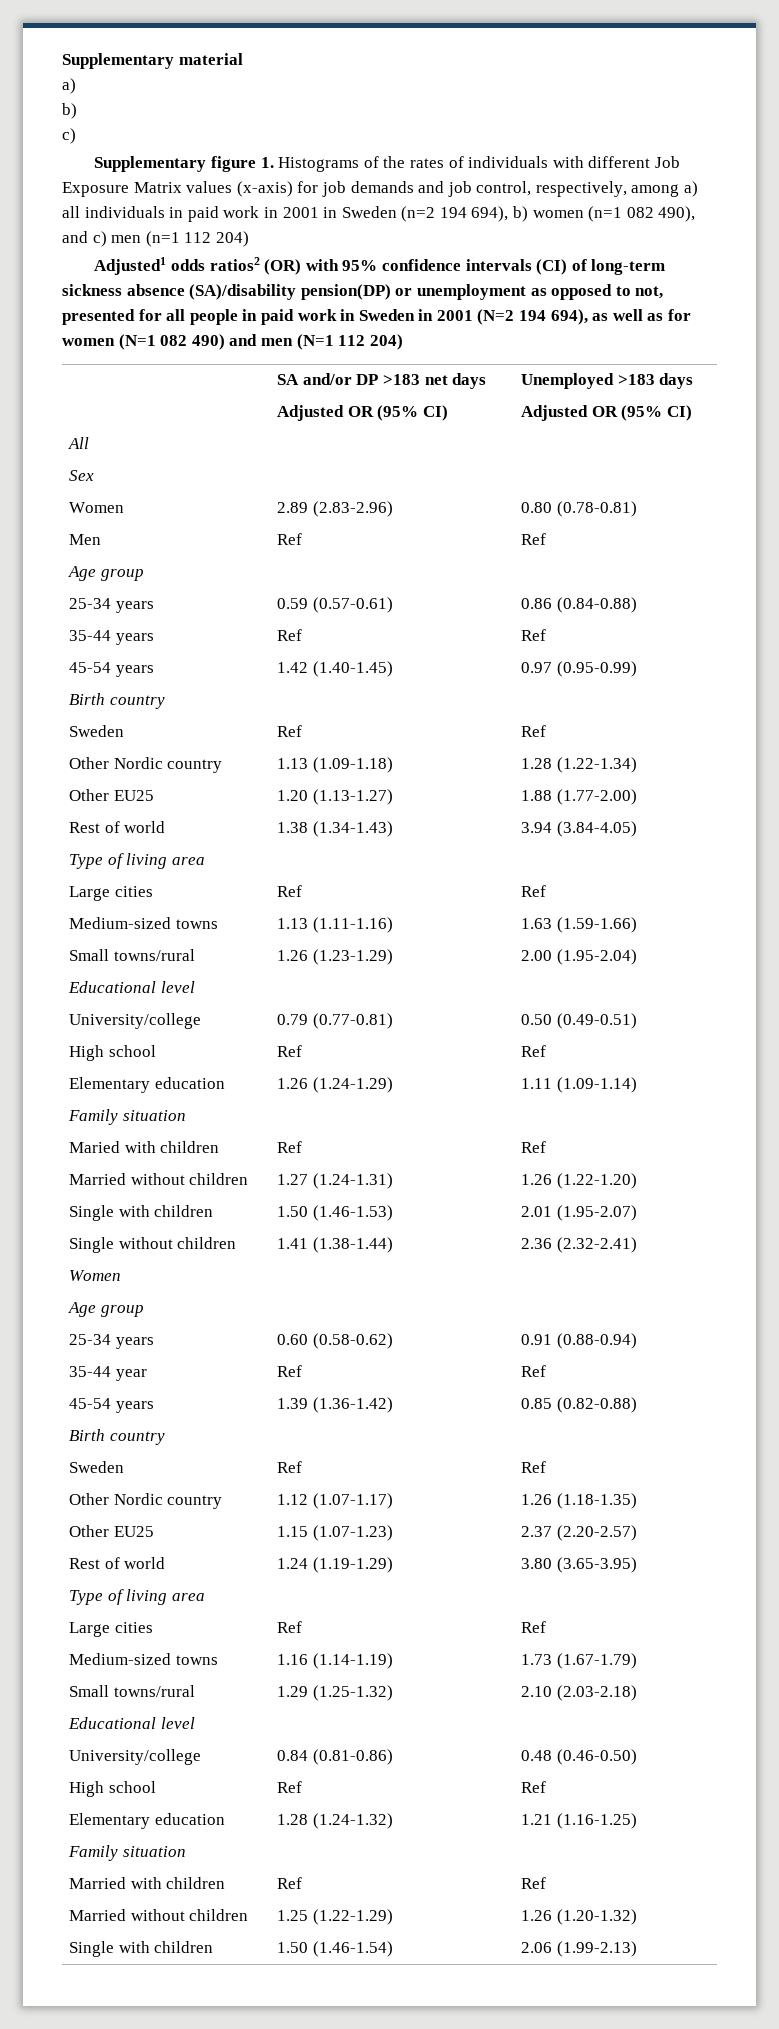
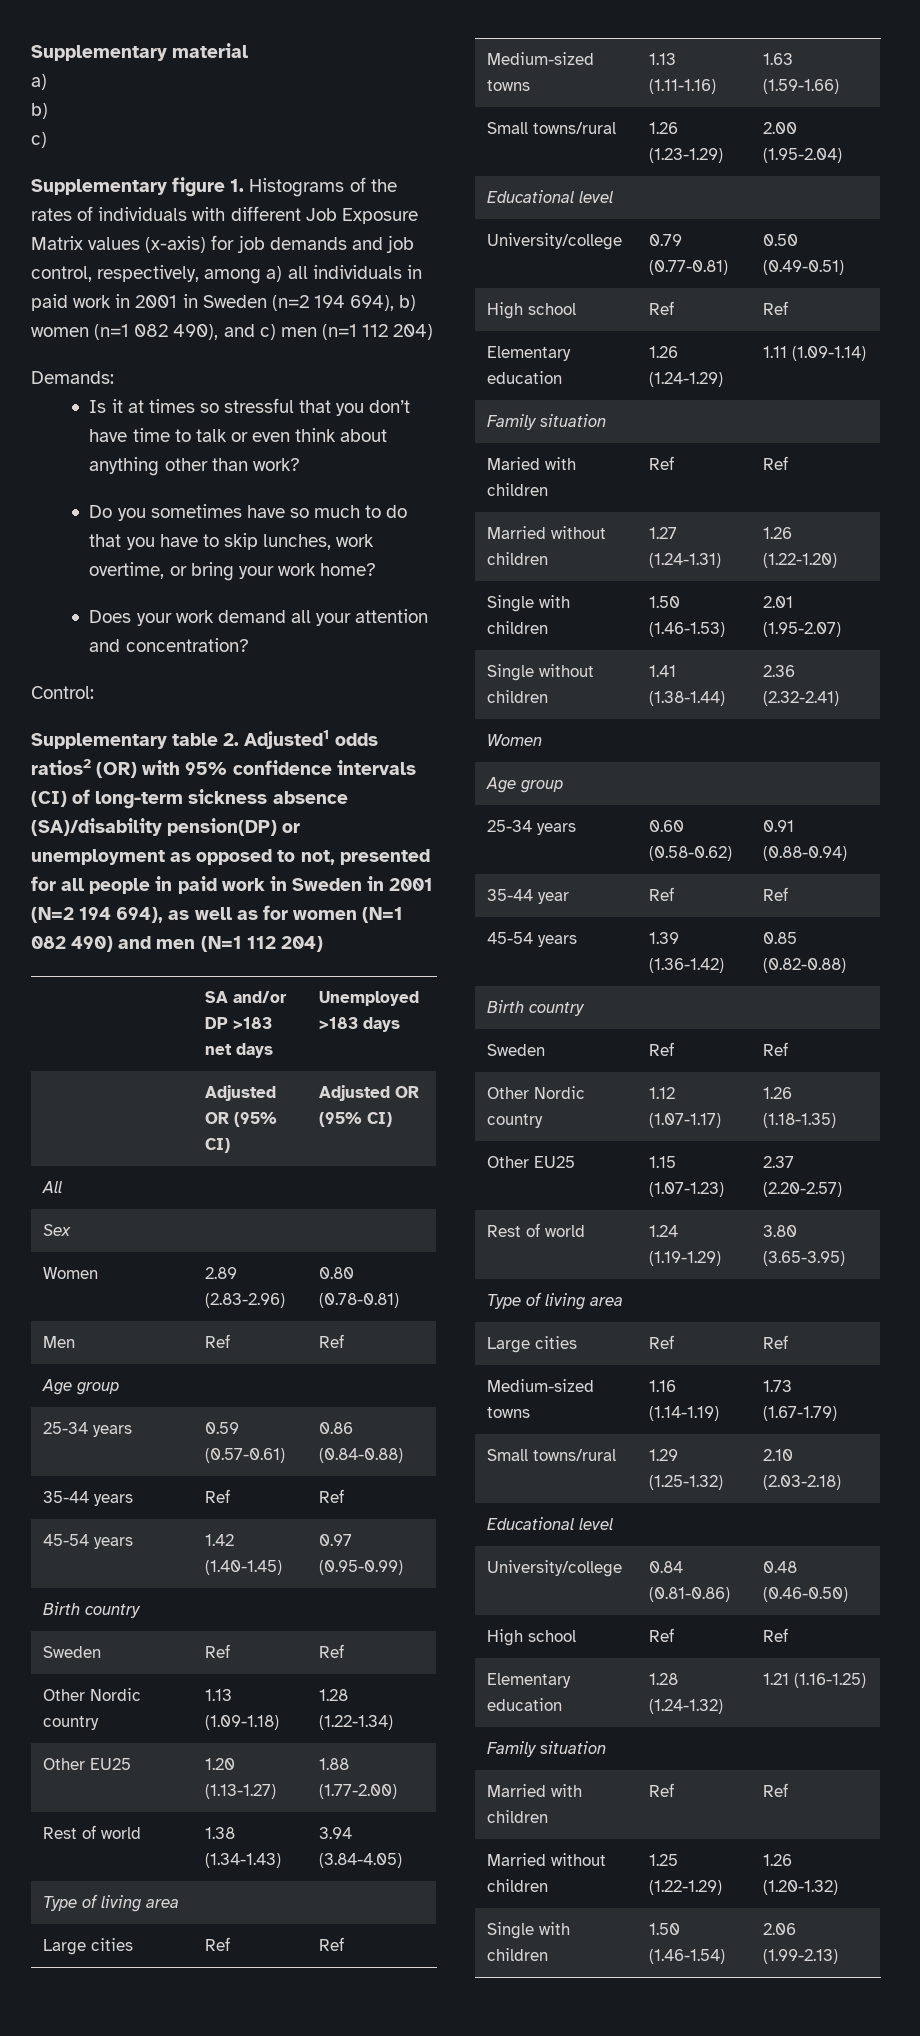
(249, 239) none -> [31,371,114,384] [89,398,411,416] [89,428,388,442] [89,457,300,476] [89,504,408,521] [89,533,375,550] [89,562,377,581] [89,609,429,626] [89,638,249,652] [31,686,94,699] [31,733,240,749] Demands: // Is it at times so stressful that you don’t have time to talk or even think about anything other than work? // Do you sometimes have so much to do that you have to skip lunches, work overtime, or bring your work home? // Does your work demand all your attention and concentration? // Control: // Supplementary table 2.

